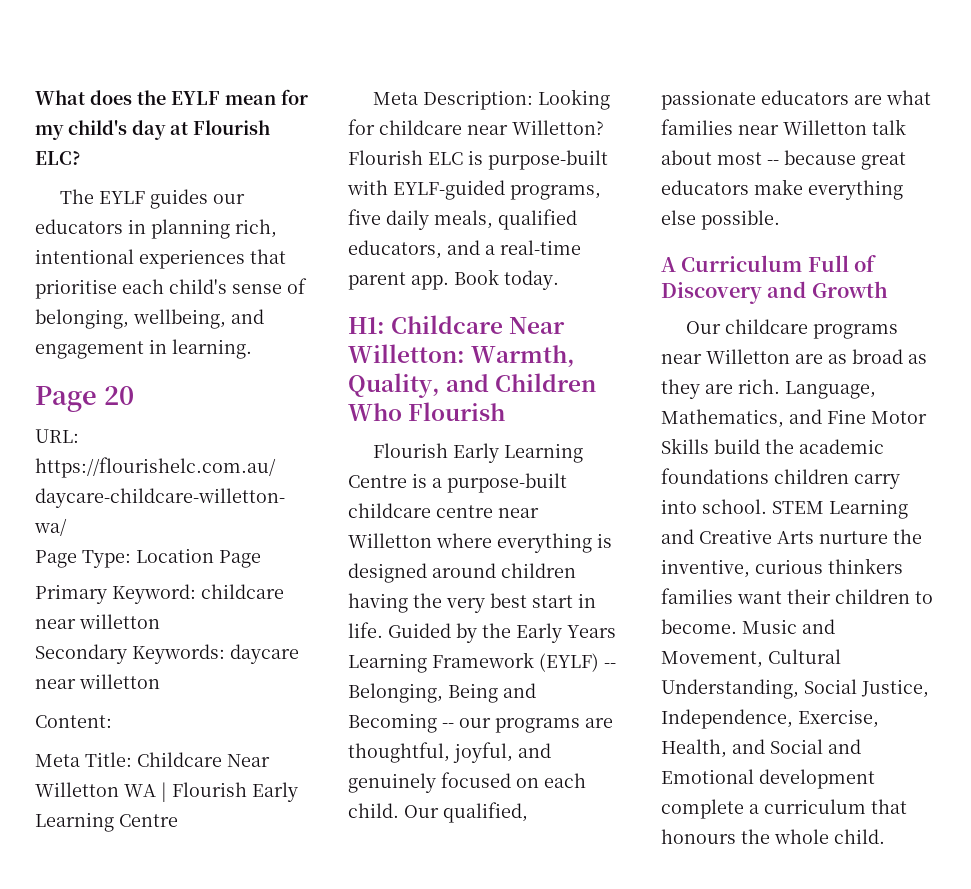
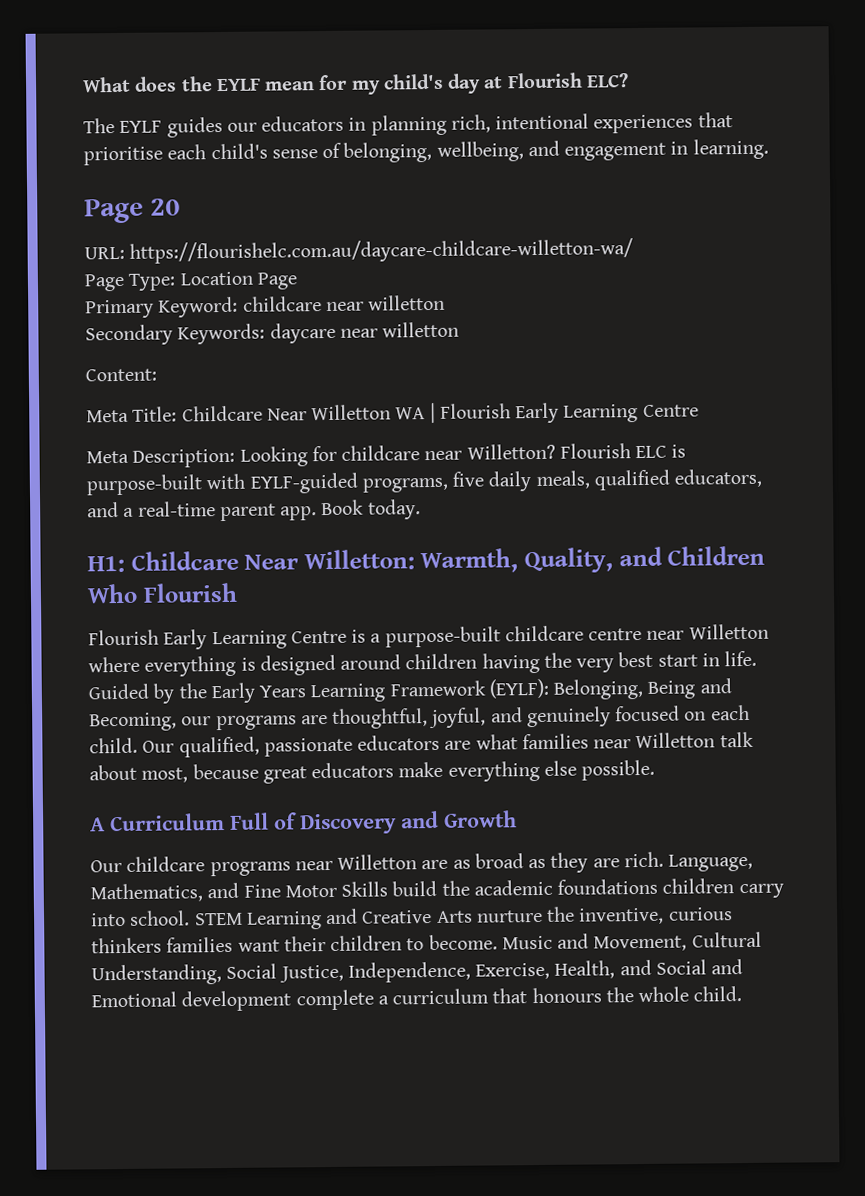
[539,653,616,672] (EYLF) -- -> [488,678,549,699] (EYLF):
[348,713,454,733] Becoming -- -> [89,712,177,732] Becoming,
[717,152,779,165] most -- -> [141,767,189,783] most,

